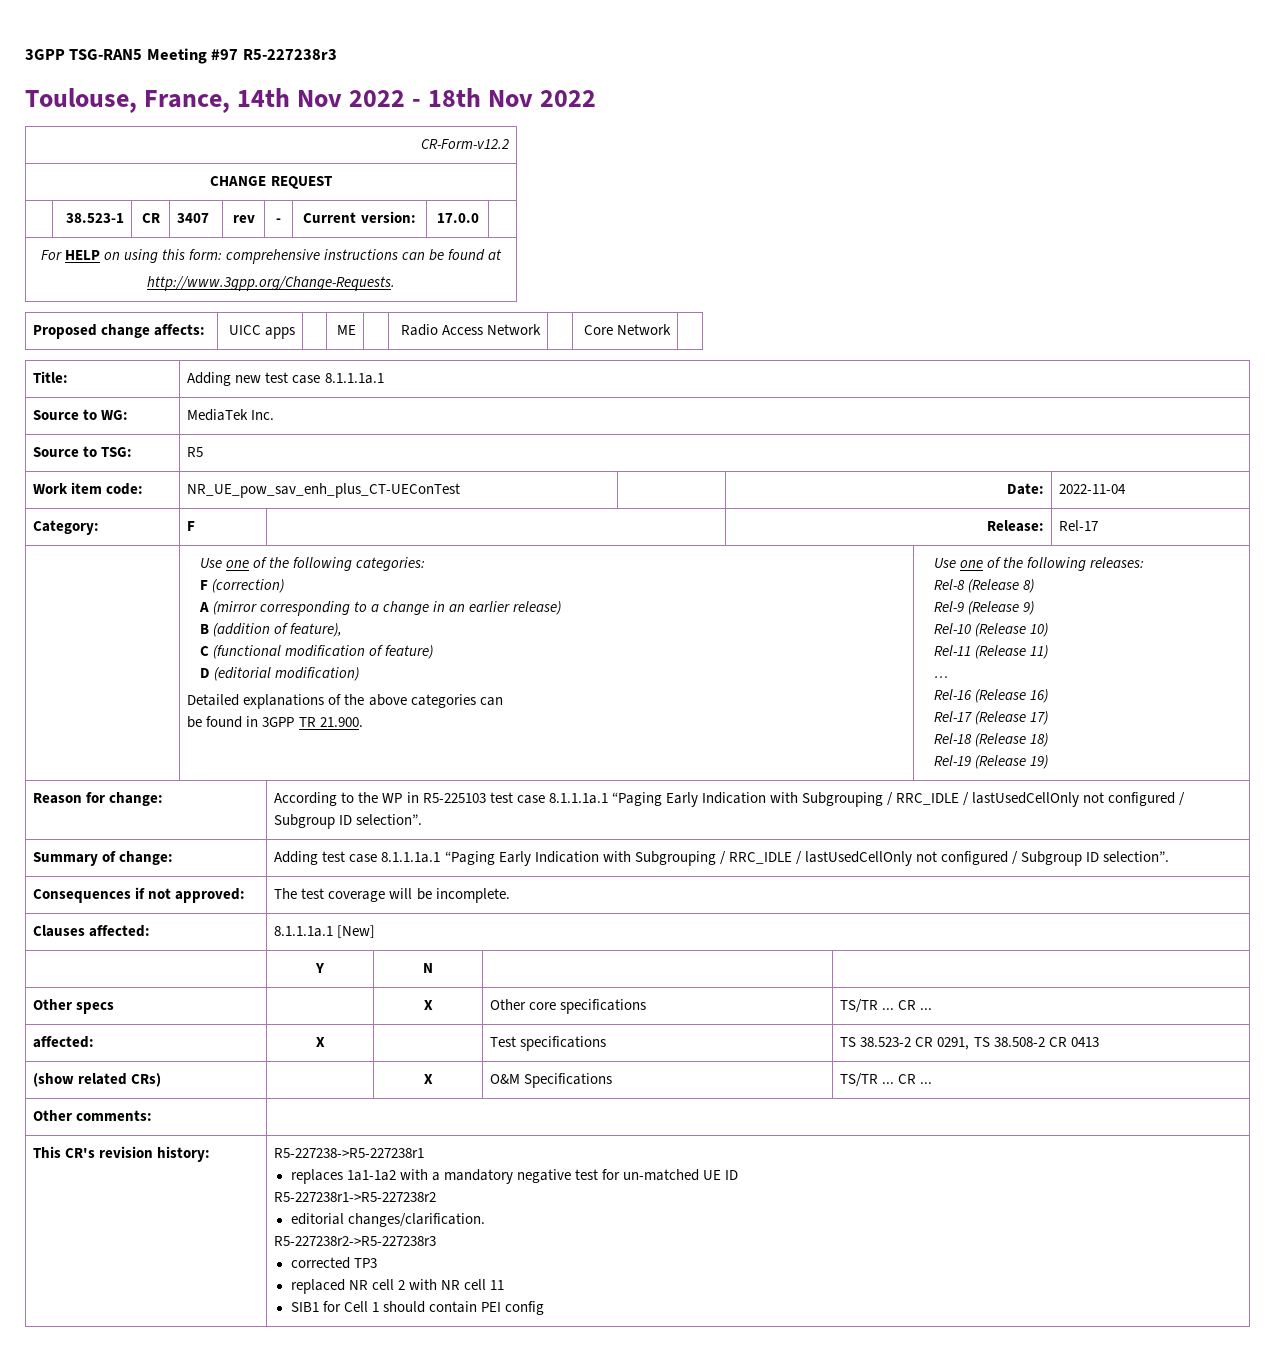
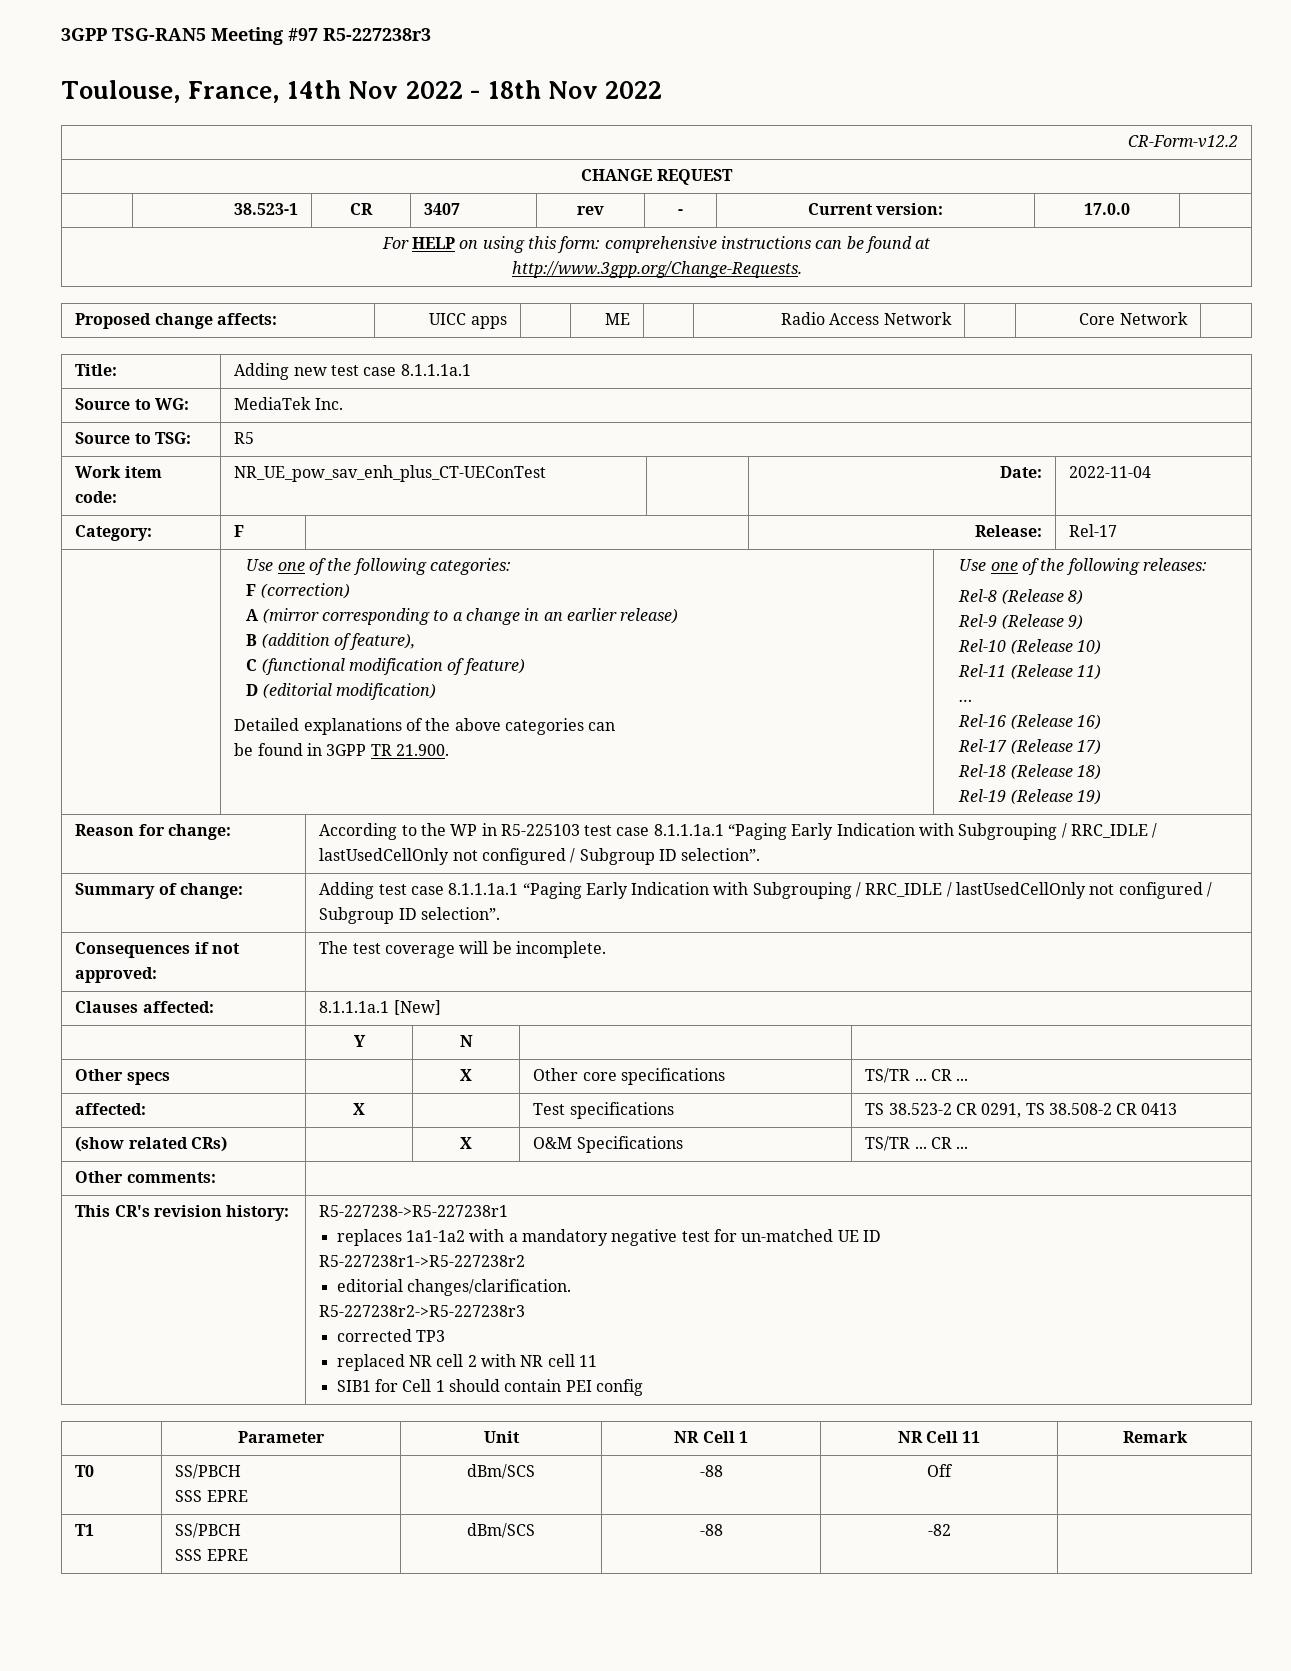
(545, 1308) none -> [238,1431,325,1443] [483,1431,520,1443] [674,1431,748,1443] [897,1431,981,1443] [1122,1431,1188,1443] [75,1465,95,1477] [175,1464,242,1479] [175,1490,248,1502] [466,1464,535,1479] [699,1465,723,1477] [927,1464,953,1477] [75,1524,95,1536] [175,1523,242,1538] [175,1549,248,1561] [466,1523,535,1538] [699,1524,723,1536] [927,1524,951,1536] // | Parameter | Unit | NR Cell 1 | NR Cell 11 | Remark // T0 | SS/PBCH // SSS EPRE | dBm/SCS | -88 | Off | // T1 | SS/PBCH // SSS EPRE | dBm/SCS | -88 | -82 |

